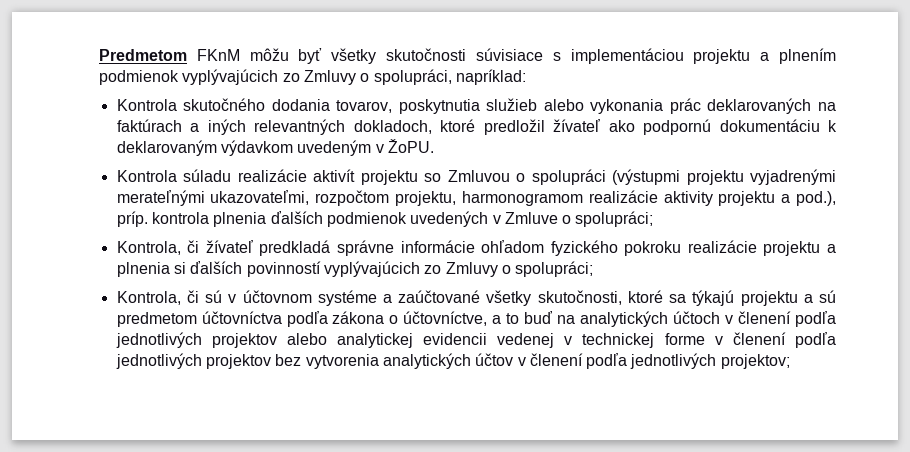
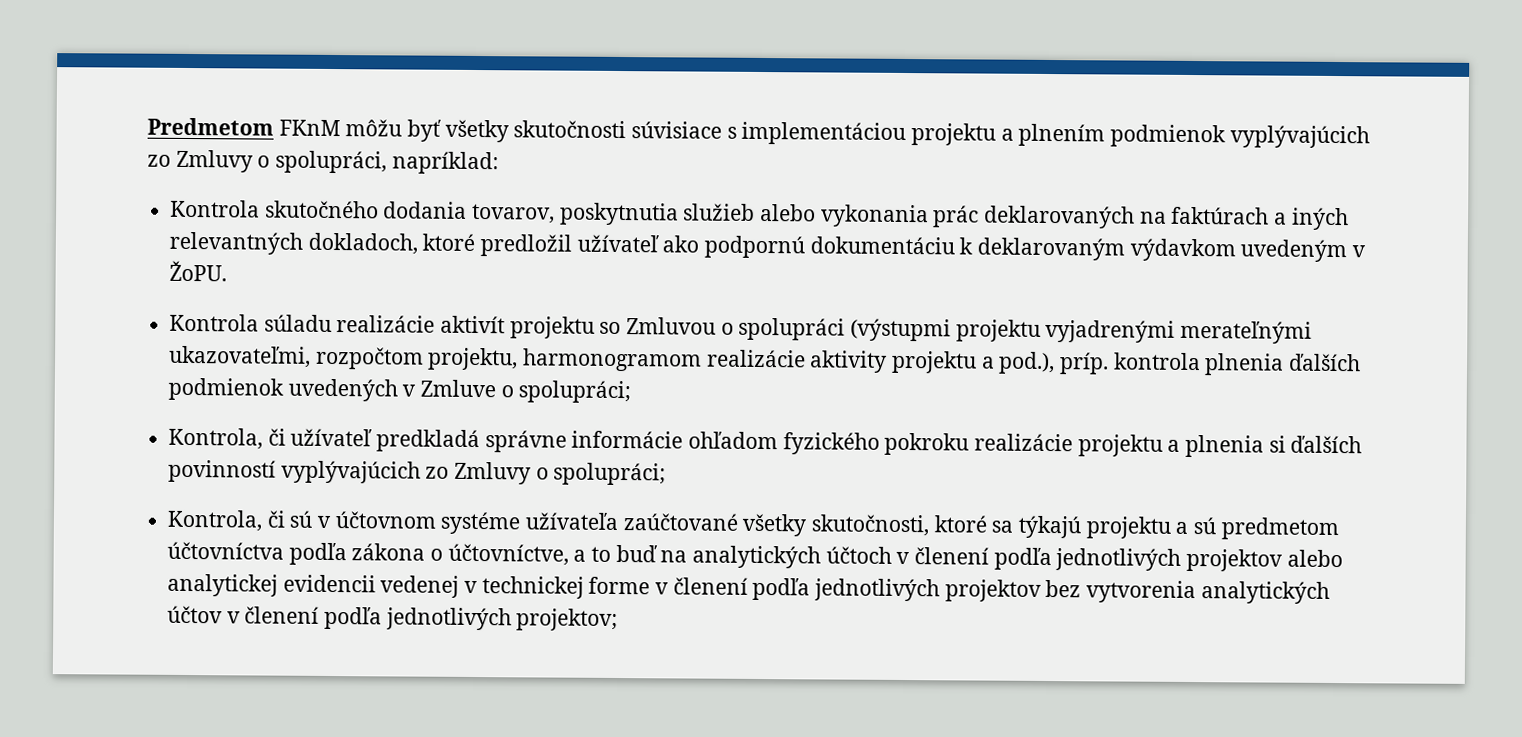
[553,119,601,132] žívateľ -> [576,234,659,253] užívateľ
[205,240,253,253] žívateľ -> [290,428,373,447] užívateľ
[382,294,392,303] a -> [525,512,619,531] užívateľa

